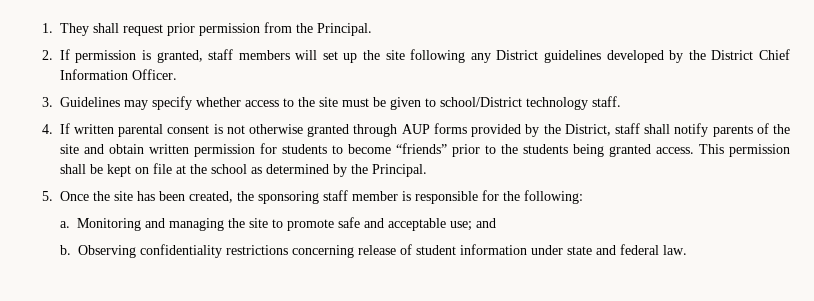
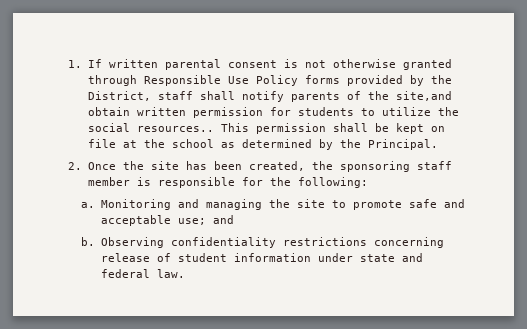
[59,22,372,36] [41,49,790,63] [59,69,177,80] [41,96,621,110] [41,124,53,134] They shall request prior permission from the Principal. // 2. If permission is granted, staff members will set up the site following any District guidelines developed by the District Chief Information Officer. // 3. Guidelines may specify whether access to the site must be given to school/District technology staff. // 4. -> (83, 64) none
[401,124,430,134] AUP -> [143,75,298,86] Responsible Use Policy
[59,144,104,154] site and -> [395,91,452,101] site,and
[347,143,694,157] become “friends” prior to the students being granted access. -> [381,107,459,116] [87,123,214,132] utilize the social resources..
[41,191,53,201] 5. -> [68,162,83,170] 2.

